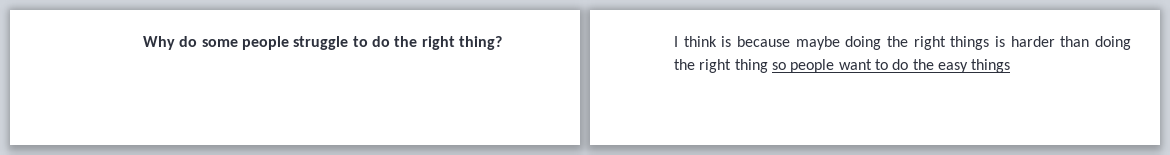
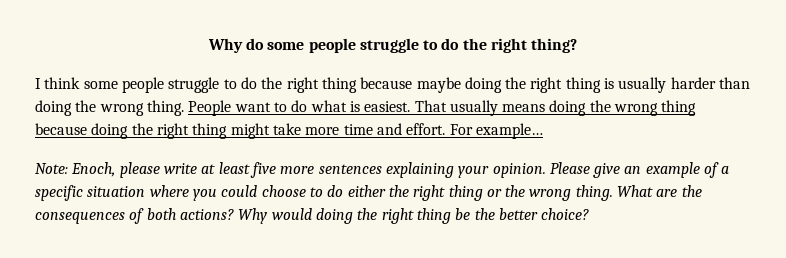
[721,36,732,47] is -> [83,77,357,93] some people struggle to do the right thing
[950,36,1005,50] things is -> [565,77,667,93] thing is usually
[699,59,1011,73] right thing so people want to do the easy things -> [99,100,697,116] [35,123,543,139] [35,162,730,178] [35,185,702,201] [35,208,590,224] wrong thing. People want to do what is easiest. That usually means doing the wrong thing because doing the right thing might take more time and effort. For example… // Note: Enoch, please write at least five more sentences explaining your opinion. Please give an example of a specific situation where you could choose to do either the right thing or the wrong thing. What are the consequences of both actions? Why would doing the right thing be the better choice?

